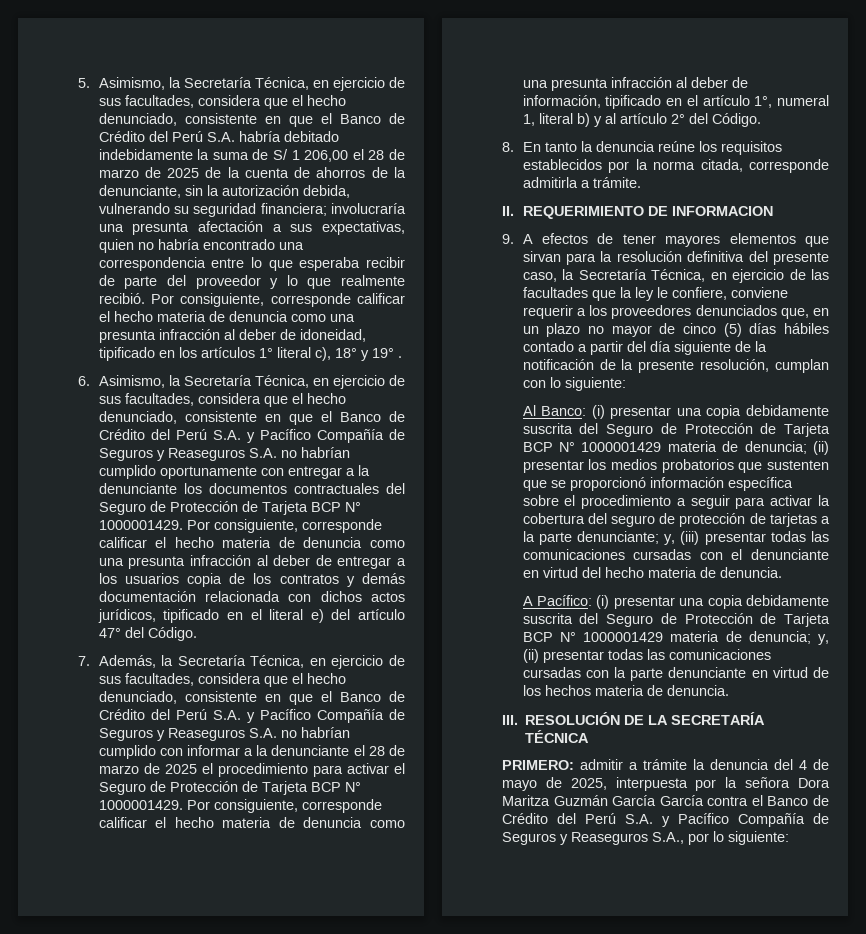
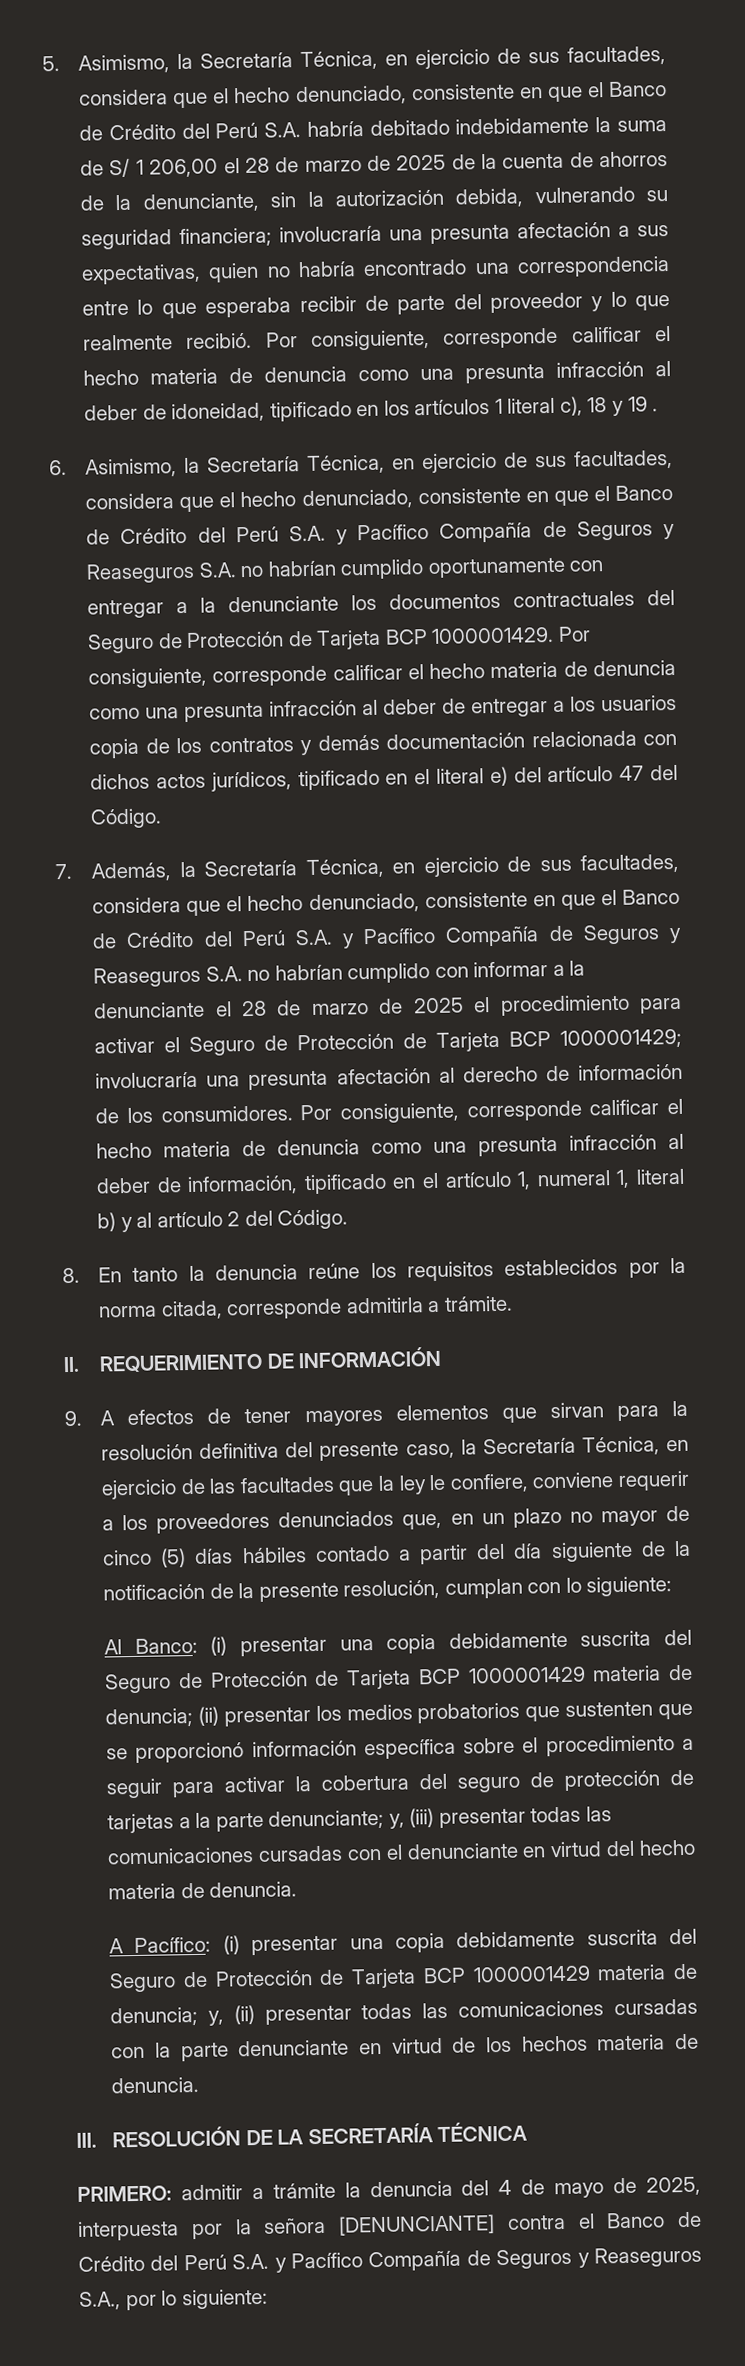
[258,348,273,358] 1° -> [494,398,503,414] 1
[334,348,394,361] 18° y 19° -> [587,396,648,416] 18 y 19
[344,502,361,512] N° -> (428, 637) none
[98,628,121,638] 47° -> [619,765,645,781] 47
[344,782,361,792] [98,800,183,810] N° 1000001429. -> [560,1028,682,1049] [95,1063,684,1091] [95,1105,293,1124] 1000001429; involucraría una presunta afectación al derecho de información de los consumidores.
[754,96,773,108] 1°, -> [517,1171,532,1190] 1,
[670,114,685,124] 2° -> [227,1211,241,1227] 2
[671,206,773,216] INFORMACION -> [298,1345,443,1369] INFORMACIÓN
[559,442,576,452] N° -> (461, 1676) none
[559,632,576,642] N° -> (466, 1975) none
[798,778,830,788] [502,795,704,806] Dora Maritza Guzmán García García -> [338,2214,495,2236] [DENUNCIANTE]

